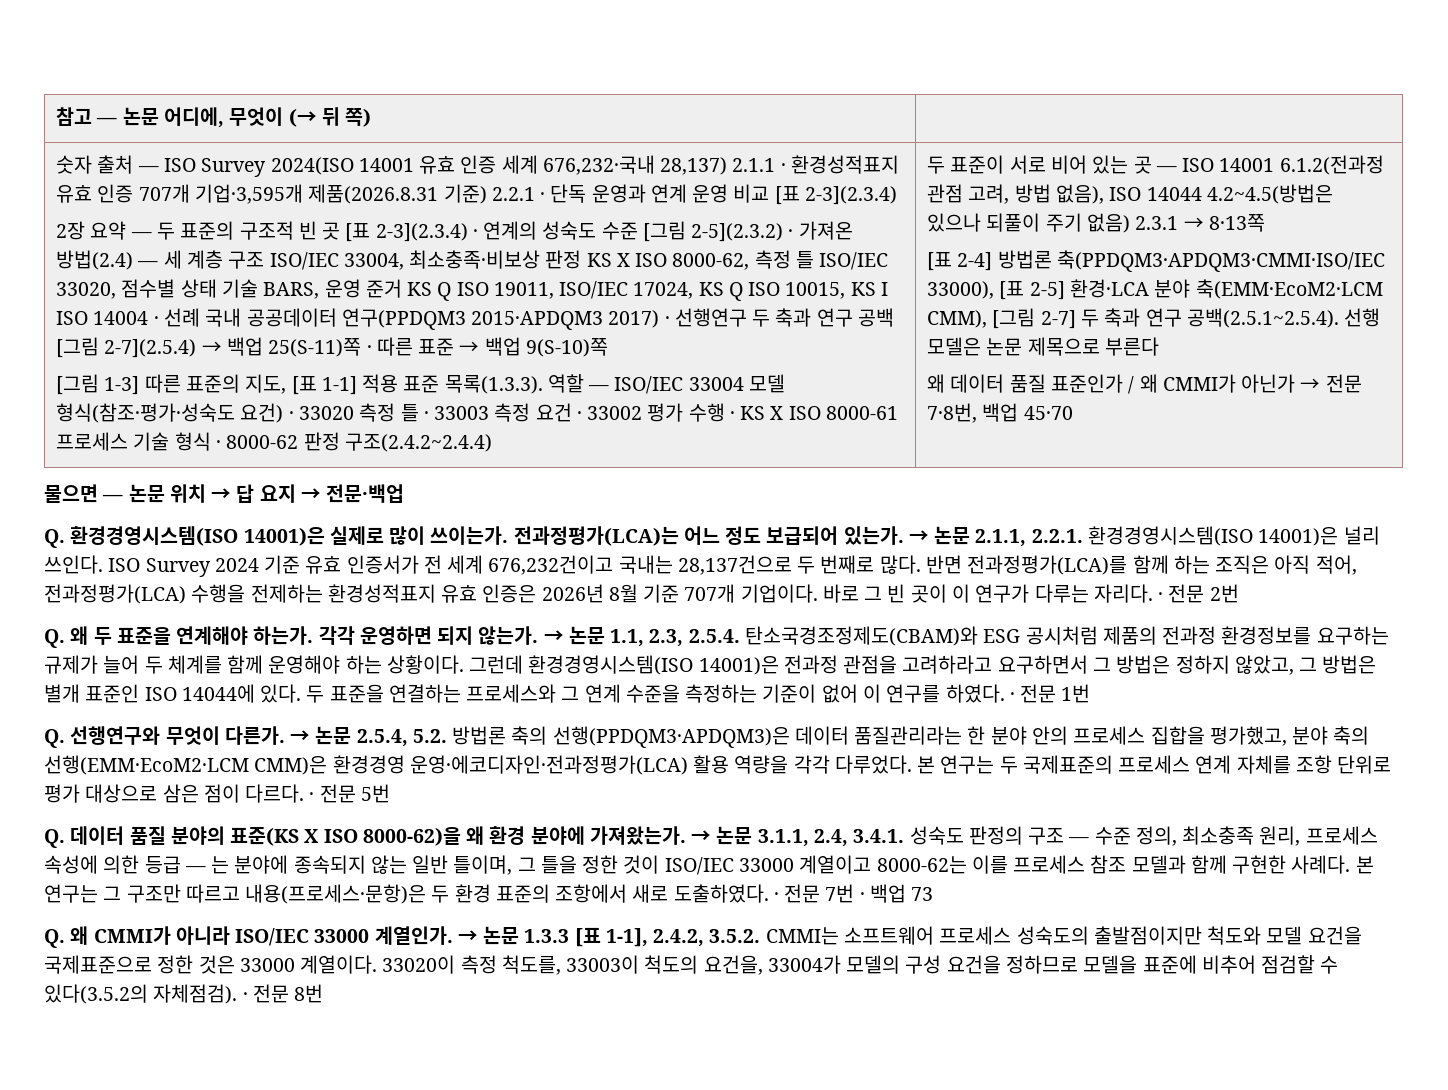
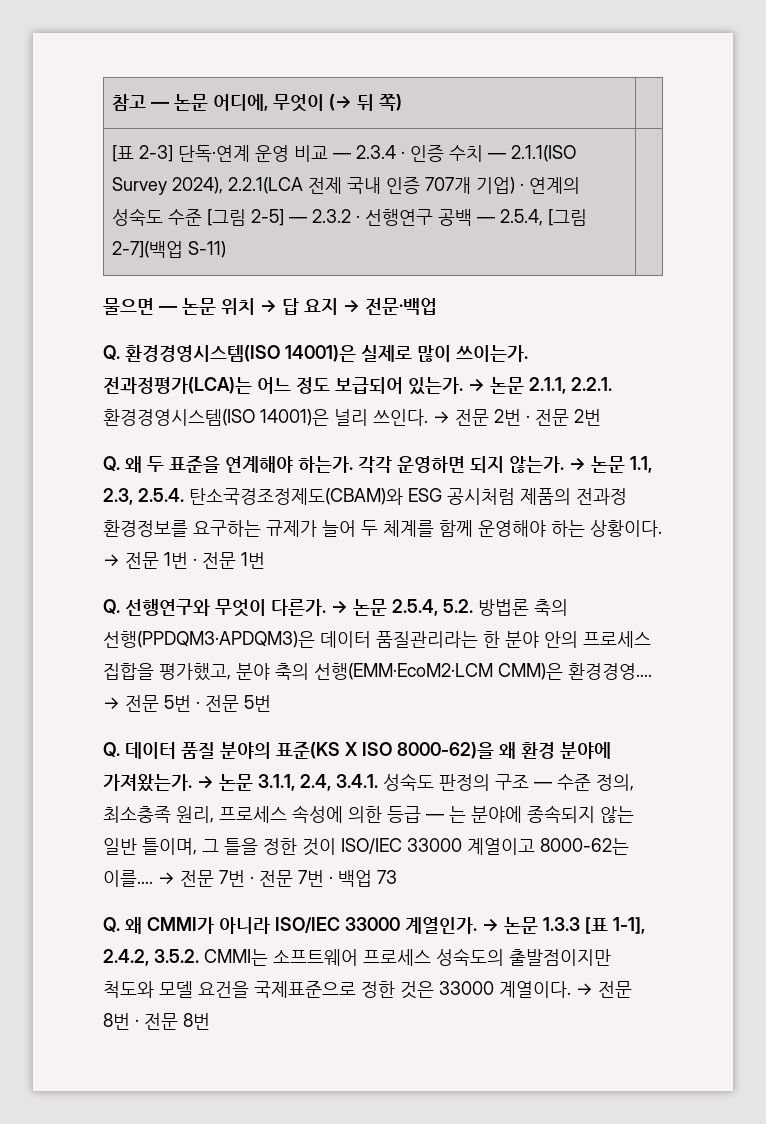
[56,155,899,177] [56,184,897,205] [56,221,468,242] 숫자 출처 — ISO Survey 2024(ISO 14001 유효 인증 세계 676,232·국내 28,137) 2.1.1 · 환경성적표지 유효 인증 707개 기업·3,595개 제품(2026.8.31 기준) 2.2.1 · 단독 운영과 연계 운영 비교 [표 2-3](2.3.4) // 2장 요약 — 두 표준의 구조적 빈 곳 [표 2-3](2.3.4) -> [111,145,576,162] [111,177,515,195] [표 2-3] 단독·연계 운영 비교 — 2.3.4 · 인증 수치 — 2.1.1(ISO Survey 2024), 2.2.1(LCA 전제 국내 인증 707개 기업)
[691,221,853,242] [56,250,889,270] [56,279,888,301] [56,308,894,330] [56,337,608,358] [56,374,785,395] [56,403,898,423] [56,432,492,452] [927,155,1384,175] [927,184,1333,204] [927,213,1265,233] [927,250,1385,272] [927,279,1383,300] [927,308,1381,329] [927,337,1159,356] [927,374,1362,394] [927,403,1073,423] 2-5](2.3.2) · 가져온 방법(2.4) — 세 계층 구조 ISO/IEC 33004, 최소충족·비보상 판정 KS X ISO 8000-62, 측정 틀 ISO/IEC 33020, 점수별 상태 기술 BARS, 운영 준거 KS Q ISO 19011, ISO/IEC 17024, KS Q ISO 10015, KS I ISO 14004 · 선례 국내 공공데이터 연구(PPDQM3 2015·APDQM3 2017) · 선행연구 두 축과 연구 공백 [그림 2-7](2.5.4) → 백업 25(S-11)쪽 · 따른 표준 → 백업 9(S-10)쪽 // [그림 1-3] 따른 표준의 지도, [표 1-1] 적용 표준 목록(1.3.3). 역할 — ISO/IEC 33004 모델 형식(참조·평가·성숙도 요건) · 33020 측정 틀 · 33003 측정 요건 · 33002 평가 수행 · KS X ISO 8000-61 프로세스 기술 형식 · 8000-62 판정 구조(2.4.2~2.4.4) | 두 표준이 서로 비어 있는 곳 — ISO 14001 6.1.2(전과정 관점 고려, 방법 없음), ISO 14044 4.2~4.5(방법은 있으나 되풀이 주기 없음) 2.3.1 → 8·13쪽 // [표 2-4] 방법론 축(PPDQM3·APDQM3·CMMI·ISO/IEC 33000), [표 2-5] 환경·LCA 분야 축(EMM·EcoM2·LCM CMM), [그림 2-7] 두 축과 연구 공백(2.5.1~2.5.4). 선행 모델은 논문 제목으로 부른다 // 왜 데이터 품질 표준인가 / 왜 CMMI가 아닌가 → 전문 7·8번, 백업 45·70 -> [250,209,587,226] [111,241,226,258] 2-5] — 2.3.2 · 선행연구 공백 — 2.5.4, [그림 2-7](백업 S-11) |
[108,555,1357,577] [44,584,1153,604] ISO Survey 2024 기준 유효 인증서가 전 세계 676,232건이고 국내는 28,137건으로 두 번째로 많다. 반면 전과정평가(LCA)를 함께 하는 조직은 아직 적어, 전과정평가(LCA) 수행을 전제하는 환경성적표지 유효 인증은 2026년 8월 기준 707개 기업이다. 바로 그 빈 곳이 이 연구가 다루는 자리다. -> [433,409,521,426] → 전문 2번
[469,655,1377,675] [44,684,1005,703] 그런데 환경경영시스템(ISO 14001)은 전과정 관점을 고려하라고 요구하면서 그 방법은 정하지 않았고, 그 방법은 별개 표준인 ISO 14044에 있다. 두 표준을 연결하는 프로세스와 그 연계 수준을 측정하는 기준이 없어 이 연구를 하였다. -> [103,552,188,569] → 전문 1번
[332,755,1392,775] [44,784,305,803] 환경경영 운영·에코디자인·전과정평가(LCA) 활용 역량을 각각 다루었다. 본 연구는 두 국제표준의 프로세스 연계 자체를 조항 단위로 평가 대상으로 삼은 점이 다르다. -> [568,663,652,680] [103,695,191,712] 환경경영…. → 전문 5번
[971,855,1374,874] [44,884,769,904] 이를 프로세스 참조 모델과 함께 구현한 사례다. 본 연구는 그 구조만 따르고 내용(프로세스·문항)은 두 환경 표준의 조항에서 새로 도출하였다. -> [103,870,245,887] 이를…. → 전문 7번
[382,955,1339,975] [44,984,238,1004] 33020이 측정 척도를, 33003이 척도의 요건을, 33004가 모델의 구성 요건을 정하므로 모델을 표준에 비추어 점검할 수 있다(3.5.2의 자체점검). -> [576,981,632,998] [103,1013,130,1030] → 전문 8번

